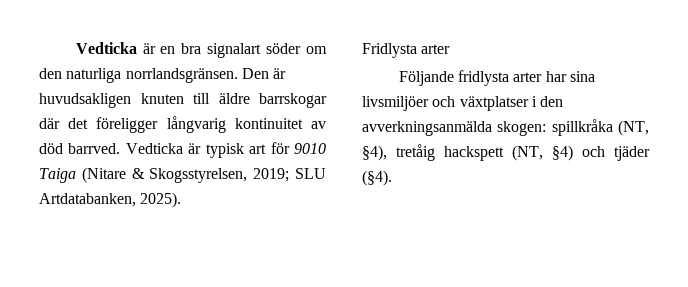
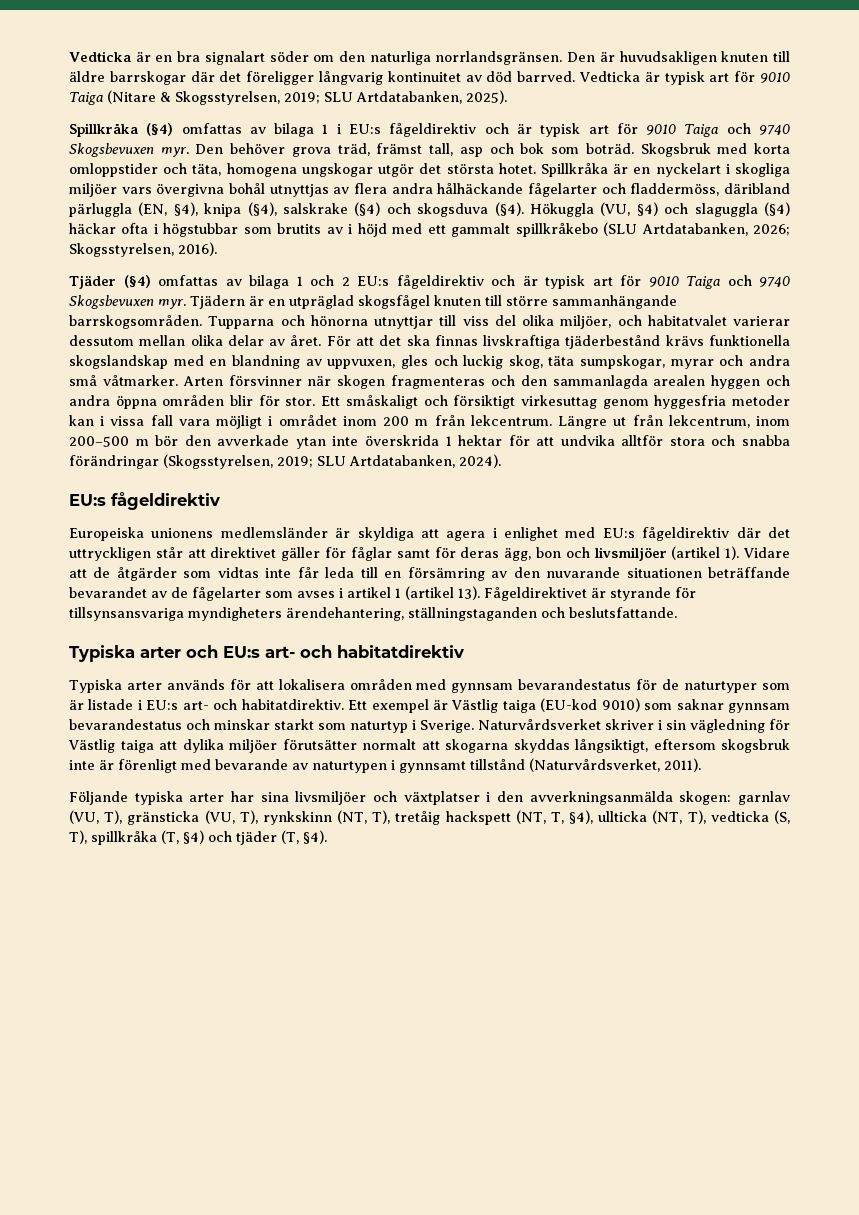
[362,43,451,58] Fridlysta arter -> [69,123,790,137] [69,143,791,157] [69,163,790,177] [69,183,790,197] [69,202,790,217] [69,222,790,237] [69,242,217,257] [69,275,790,289] [69,295,677,309] [69,315,790,329] [69,335,790,349] [69,355,790,369] [69,375,791,389] [69,395,790,409] [69,415,791,429] [69,435,790,449] [69,454,501,469] [69,492,220,510] [69,527,790,541] [69,546,790,561] [69,567,790,581] [69,586,696,601] [69,607,677,621] [69,645,464,662] [69,679,790,693] [69,698,790,713] [69,719,790,733] [68,739,790,753] [69,758,701,773] Spillkråka (§4) omfattas av bilaga 1 i EU:s fågeldirektiv och är typisk art för 9010 Taiga och 9740 Skogsbevuxen myr. Den behöver grova träd, främst tall, asp och bok som boträd. Skogsbruk med korta omloppstider och täta, homogena ungskogar utgör det största hotet. Spillkråka är en nyckelart i skogliga miljöer vars övergivna bohål utnyttjas av flera andra hålhäckande fågelarter och fladdermöss, däribland pärluggla (EN, §4), knipa (§4), salskrake (§4) och skogsduva (§4). Hökuggla (VU, §4) och slaguggla (§4) häckar ofta i högstubbar som brutits av i höjd med ett gammalt spillkråkebo (SLU Artdatabanken, 2026; Skogsstyrelsen, 2016). // Tjäder (§4) omfattas av bilaga 1 och 2 EU:s fågeldirektiv och är typisk art för 9010 Taiga och 9740 Skogsbevuxen myr. Tjädern är en utpräglad skogsfågel knuten till större sammanhängande barrskogsområden. Tupparna och hönorna utnyttjar till viss del olika miljöer, och habitatvalet varierar dessutom mellan olika delar av året. För att det ska finnas livskraftiga tjäderbestånd krävs funktionella skogslandskap med en blandning av uppvuxen, gles och luckig skog, täta sumpskogar, myrar och andra små våtmarker. Arten försvinner när skogen fragmenteras och den sammanlagda arealen hyggen och andra öppna områden blir för stor. Ett småskaligt och försiktigt virkesuttag genom hyggesfria metoder kan i vissa fall vara möjligt i området inom 200 m från lekcentrum. Längre ut från lekcentrum, inom 200–500 m bör den avverkade ytan inte överskrida 1 hektar för att undvika alltför stora och snabba förändringar (Skogsstyrelsen, 2019; SLU Artdatabanken, 2024). // EU:s fågeldirektiv // Europeiska unionens medlemsländer är skyldiga att agera i enlighet med EU:s fågeldirektiv där det uttryckligen står att direktivet gäller för fåglar samt för deras ägg, bon och livsmiljöer (artikel 1). Vidare att de åtgärder som vidtas inte får leda till en försämring av den nuvarande situationen beträffande bevarandet av de fågelarter som avses i artikel 1 (artikel 13). Fågeldirektivet är styrande för tillsynsansvariga myndigheters ärendehantering, ställningstaganden och beslutsfattande. // Typiska arter och EU:s art- och habitatdirektiv // Typiska arter används för att lokalisera områden med gynnsam bevarandestatus för de naturtyper som är listade i EU:s art- och habitatdirektiv. Ett exempel är Västlig taiga (EU-kod 9010) som saknar gynnsam bevarandestatus och minskar starkt som naturtyp i Sverige. Naturvårdsverket skriver i sin vägledning för Västlig taiga att dylika miljöer förutsätter normalt att skogarna skyddas långsiktigt, eftersom skogsbruk inte är förenligt med bevarande av naturtypen i gynnsamt tillstånd (Naturvårdsverket, 2011).
[458,70,510,86] fridlysta -> [134,791,183,805] typiska
[551,119,649,136] [362,144,543,161] spillkråka (NT, §4), tretåig hackspett (NT, -> [738,791,790,805] [69,810,790,825] [69,830,179,845] garnlav (VU, T), gränsticka (VU, T), rynkskinn (NT, T), tretåig hackspett (NT, T, §4), ullticka (NT, T), vedticka (S, T), spillkråka (T,
[362,170,392,186] (§4). -> [281,830,327,844] (T, §4).

